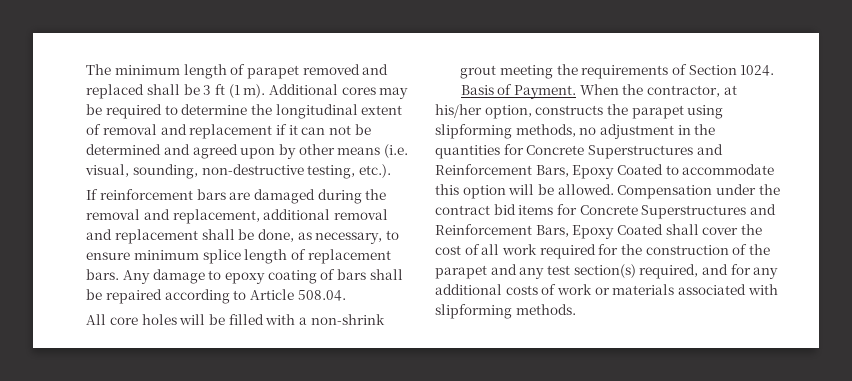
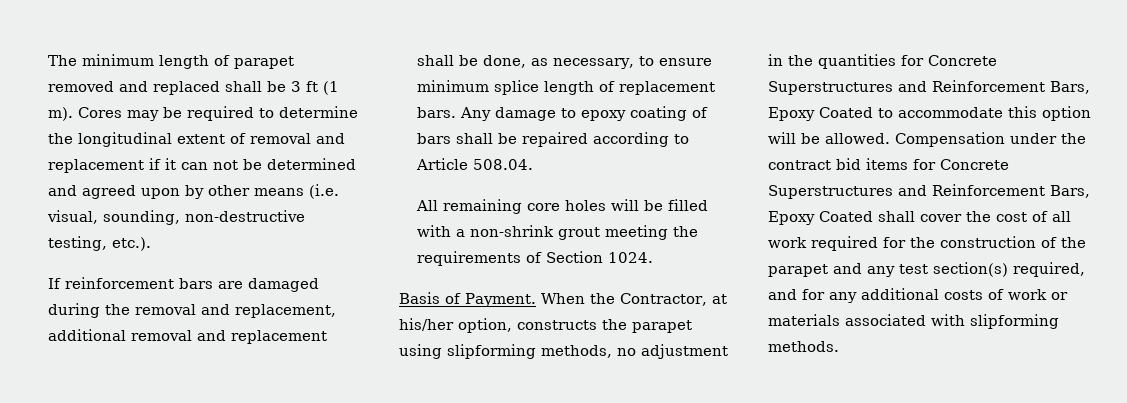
[268,84,376,95] Additional cores -> [77,107,122,118] Cores
(107, 319) none -> [442,199,522,214] remaining
[646,85,720,97] contractor, -> [620,293,707,306] Contractor,

